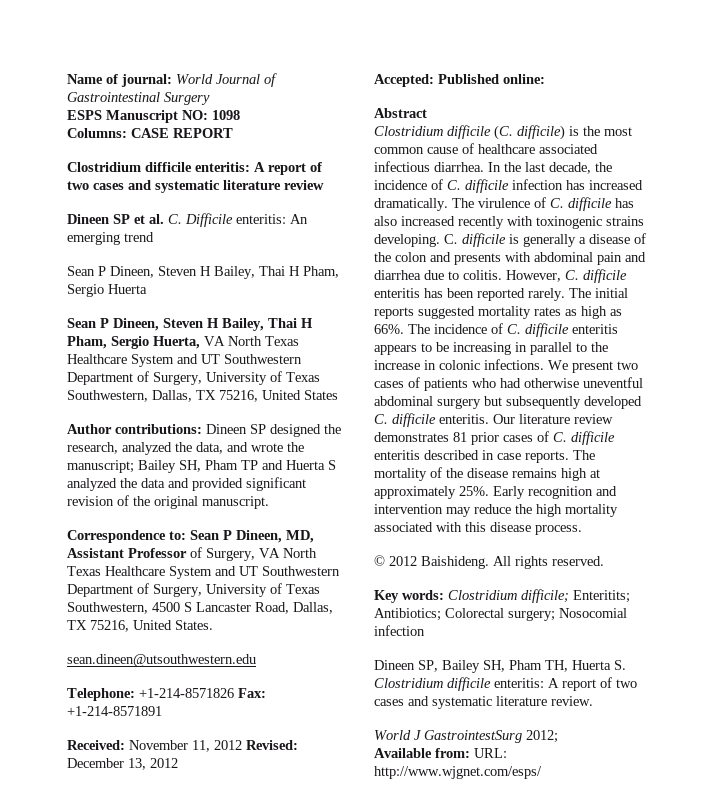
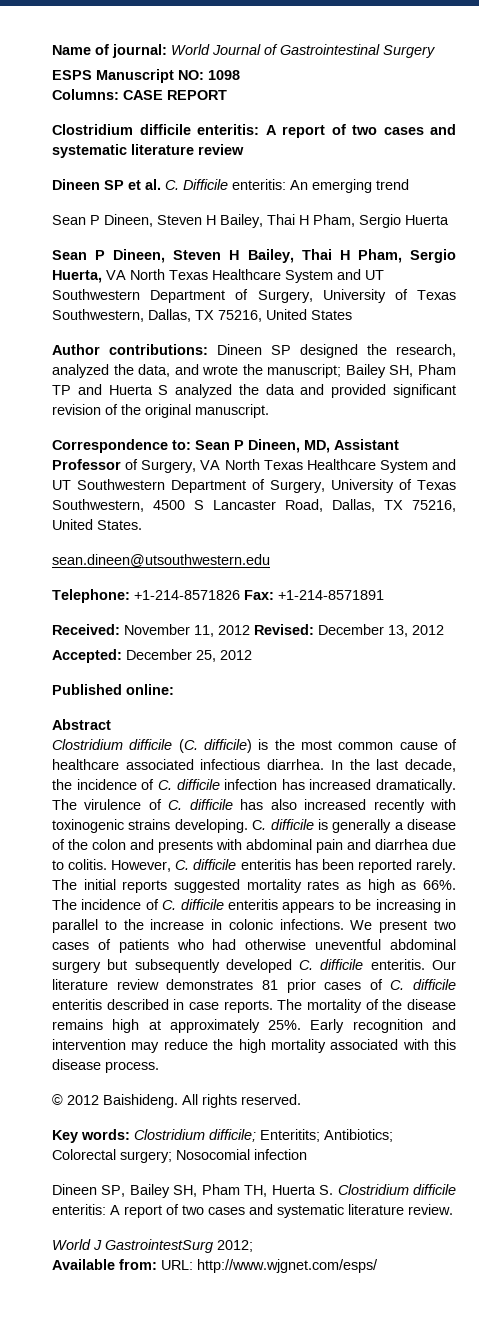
(434, 80) none -> [126,649,252,662] December 25, 2012 //

